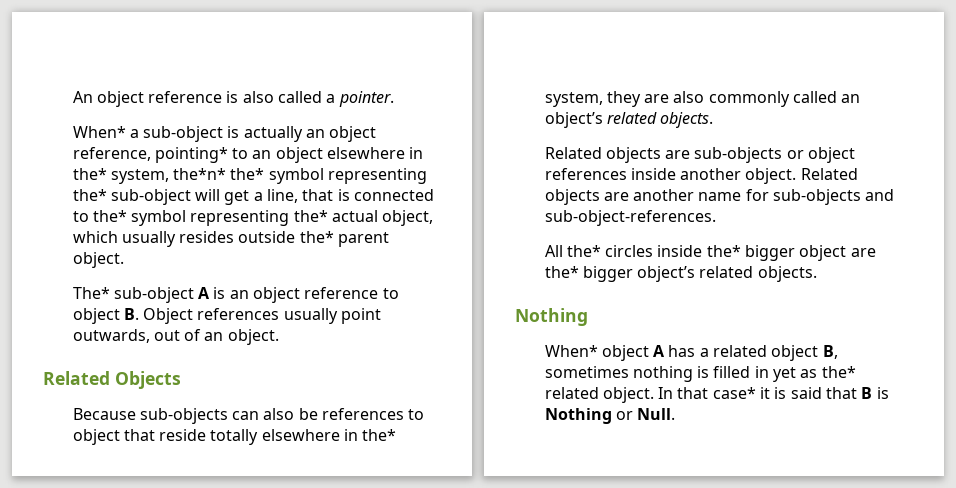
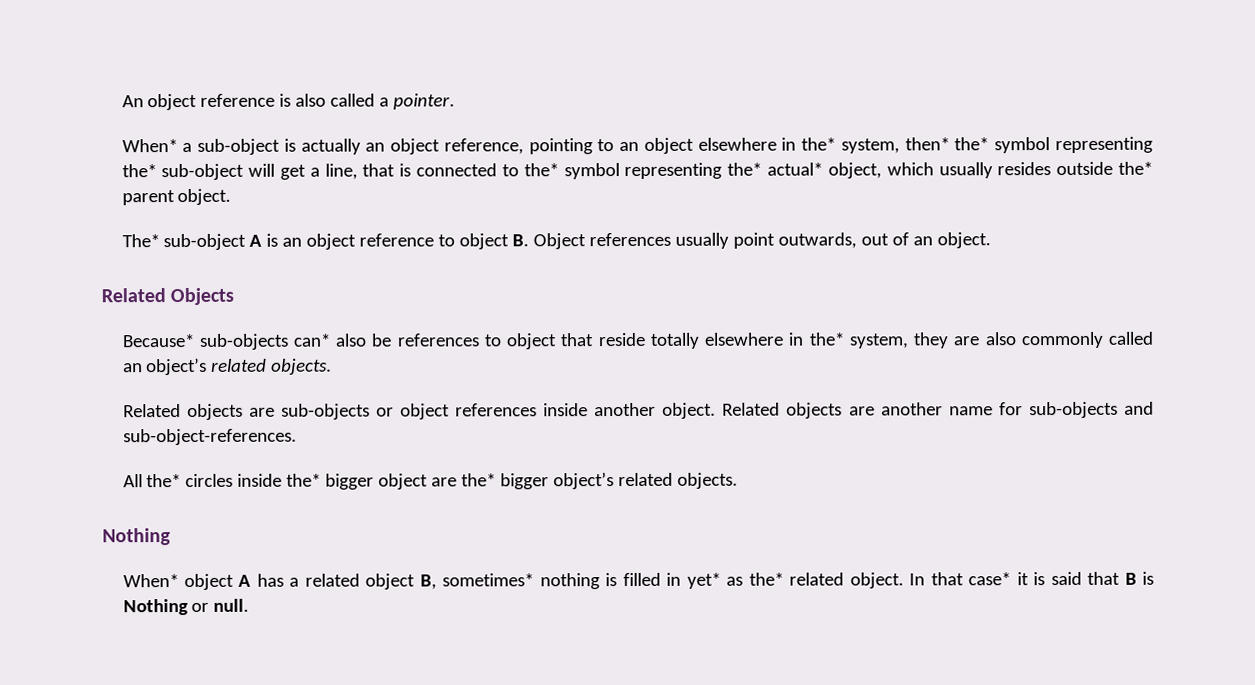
[154,147,228,163] pointing* -> [528,138,593,155] pointing
[173,168,227,180] the*n* -> [904,137,950,151] then*
[332,210,379,222] actual -> [767,162,824,176] actual*
[72,408,260,424] Because sub-objects can -> [121,333,331,350] Because* sub-objects can*
[544,366,629,378] sometimes -> [442,573,535,587] sometimes*
[773,367,797,382] yet -> [686,572,721,589] yet*
[637,408,676,420] Null. -> [213,598,250,612] null.

